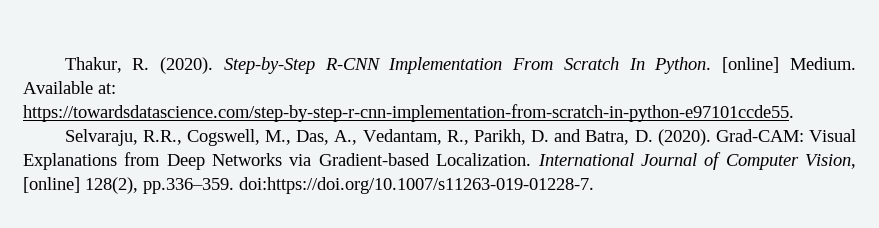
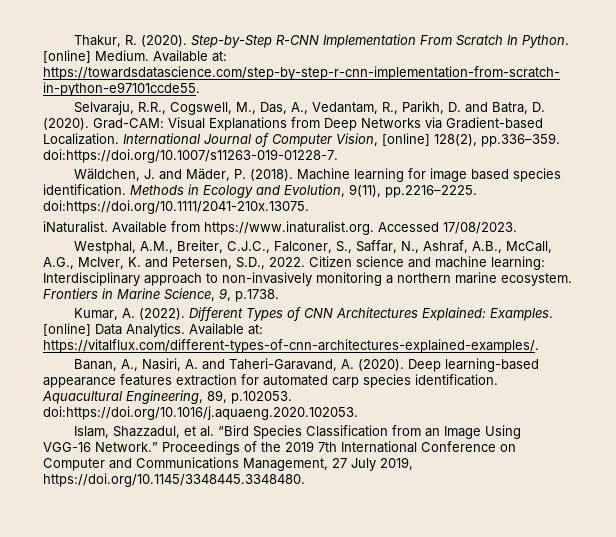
(594, 185) none -> [74,168,562,182] [43,184,477,198] [43,200,309,214] [43,221,517,235] [74,240,553,254] [43,256,545,270] [43,272,572,286] [43,288,279,302] [74,307,554,321] [43,323,263,337] [43,339,539,353] [74,358,540,372] [43,374,498,388] [42,390,292,404] [43,406,358,420] [74,425,522,439] [43,441,516,455] [43,457,413,471] [43,473,305,487] // Wäldchen, J. and Mäder, P. (2018). Machine learning for image based species identification. Methods in Ecology and Evolution, 9(11), pp.2216–2225. doi:https://doi.org/10.1111/2041-210x.13075. // iNaturalist. Available from https://www.inaturalist.org. Accessed 17/08/2023. // Westphal, A.M., Breiter, C.J.C., Falconer, S., Saffar, N., Ashraf, A.B., McCall, A.G., McIver, K. and Petersen, S.D., 2022. Citizen science and machine learning: Interdisciplinary approach to non-invasively monitoring a northern marine ecosystem. Frontiers in Marine Science, 9, p.1738. // Kumar, A. (2022). Different Types of CNN Architectures Explained: Examples. [online] Data Analytics. Available at: https://vitalflux.com/different-types-of-cnn-architectures-explained-examples/. // Banan, A., Nasiri, A. and Taheri-Garavand, A. (2020). Deep learning-based appearance features extraction for automated carp species identification. Aquacultural Engineering, 89, p.102053. doi:https://doi.org/10.1016/j.aquaeng.2020.102053. // Islam, Shazzadul, et al. “Bird Species Classification from an Image Using VGG-16 Network.” Proceedings of the 2019 7th International Conference on Computer and Communications Management, 27 July 2019, https://doi.org/10.1145/3348445.3348480.

